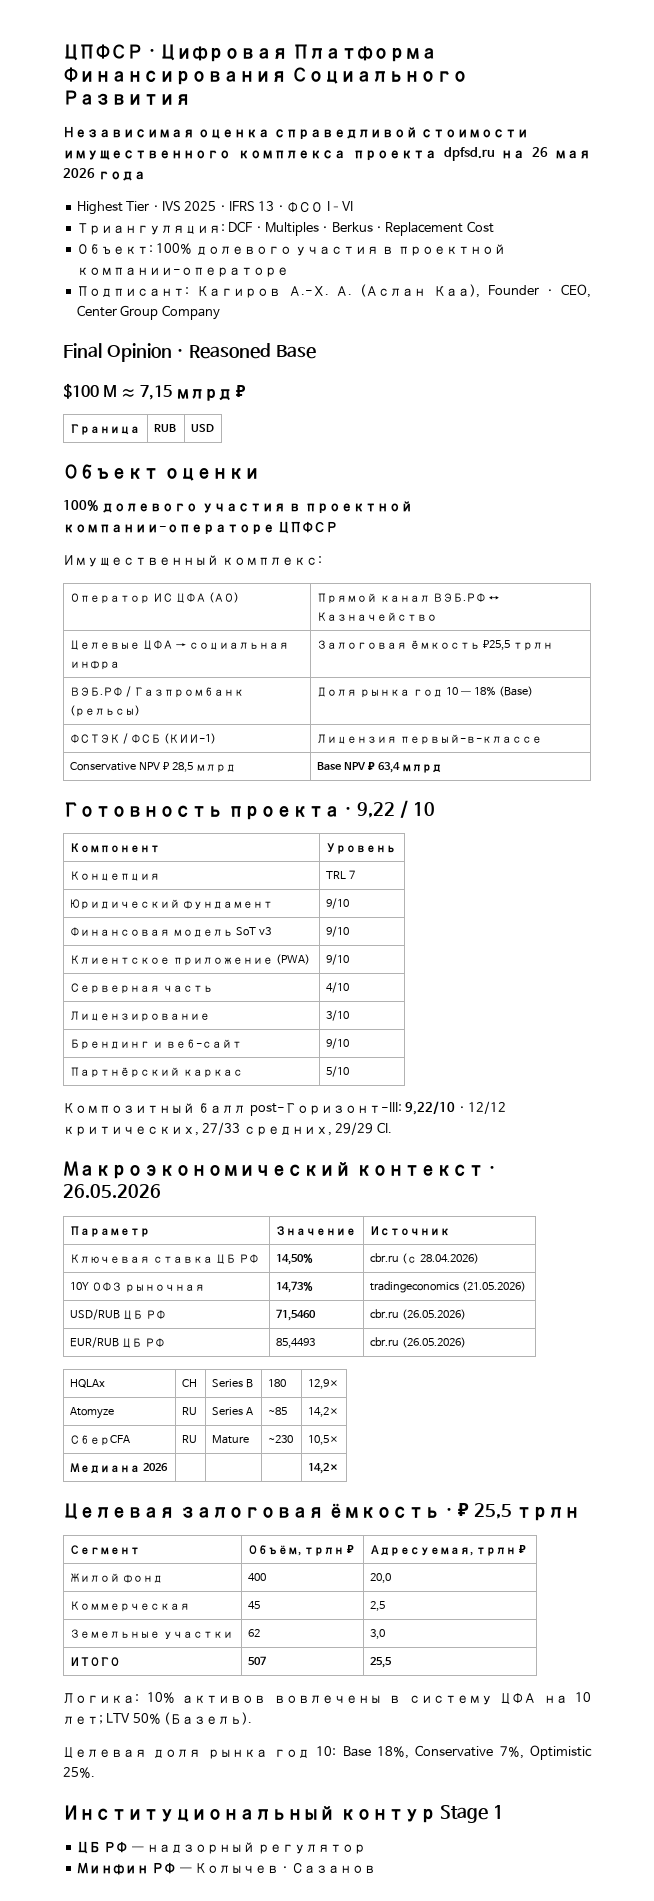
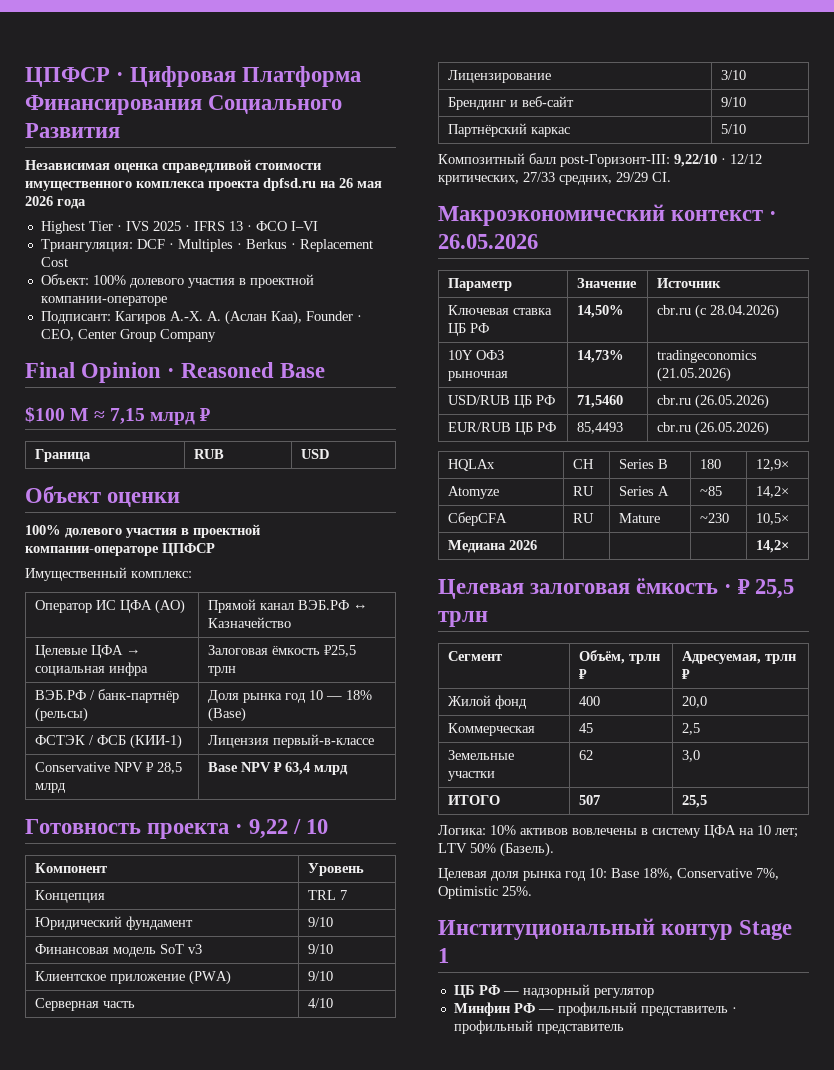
[133,687,244,698] Газпромбанк -> [98,689,180,703] банк-партнёр
[194,1863,376,1874] Колычев · Сазанов -> [557,1002,737,1016] [453,1020,624,1034] профильный представитель · профильный представитель

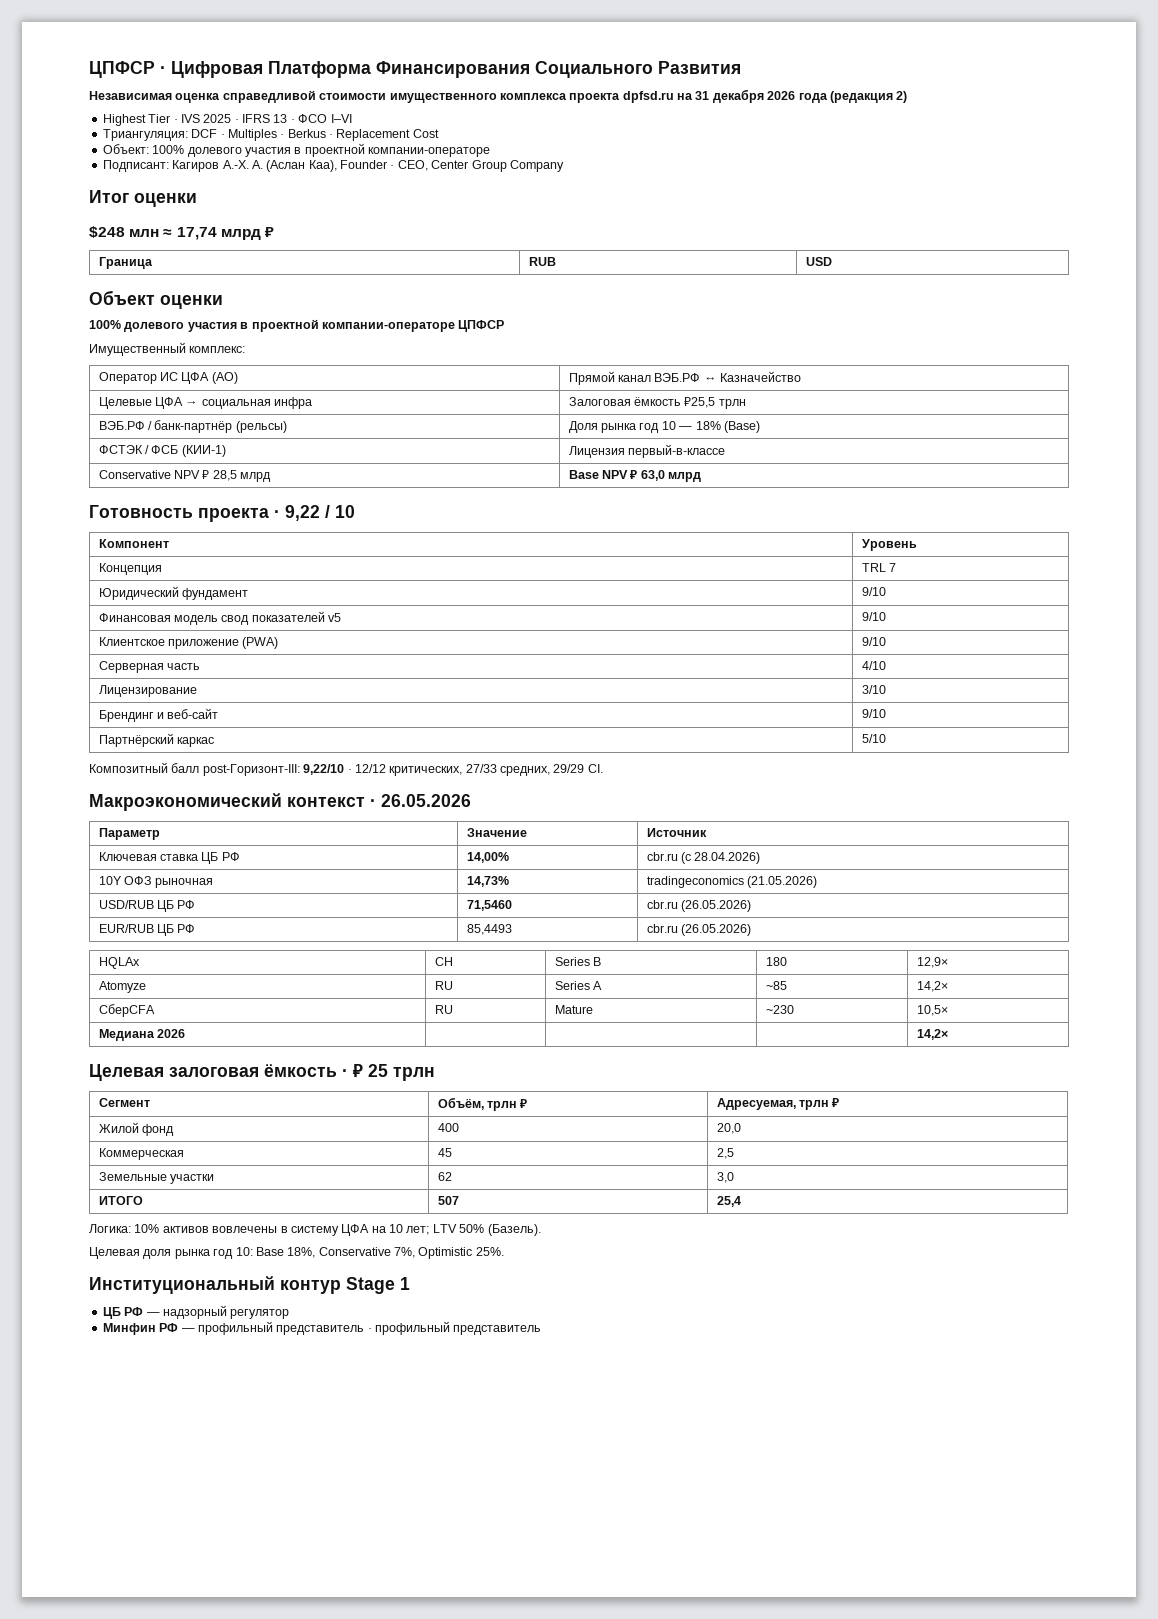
[339,178,382,188] 26 мая -> [695,89,764,103] 31 декабря
(86, 204) none -> [829,91,908,103] (редакция 2)
[25,362,326,383] [25,407,145,424] Final Opinion · Reasoned Base // $100 M ≈ 7,15 -> [89,190,197,207] [89,226,217,240] Итог оценки // $248 млн ≈ 17,74
[285,762,311,775] 63,4 -> [640,470,665,481] 63,0
[160,944,203,954] SoT v3 -> [221,611,342,625] свод показателей v5
[577,305,625,318] 14,50% -> [466,852,509,863] 14,00%
[755,579,795,599] 25,5 -> [368,1064,388,1077] 25
[682,795,708,808] 25,5 -> [716,1196,741,1207] 25,4

